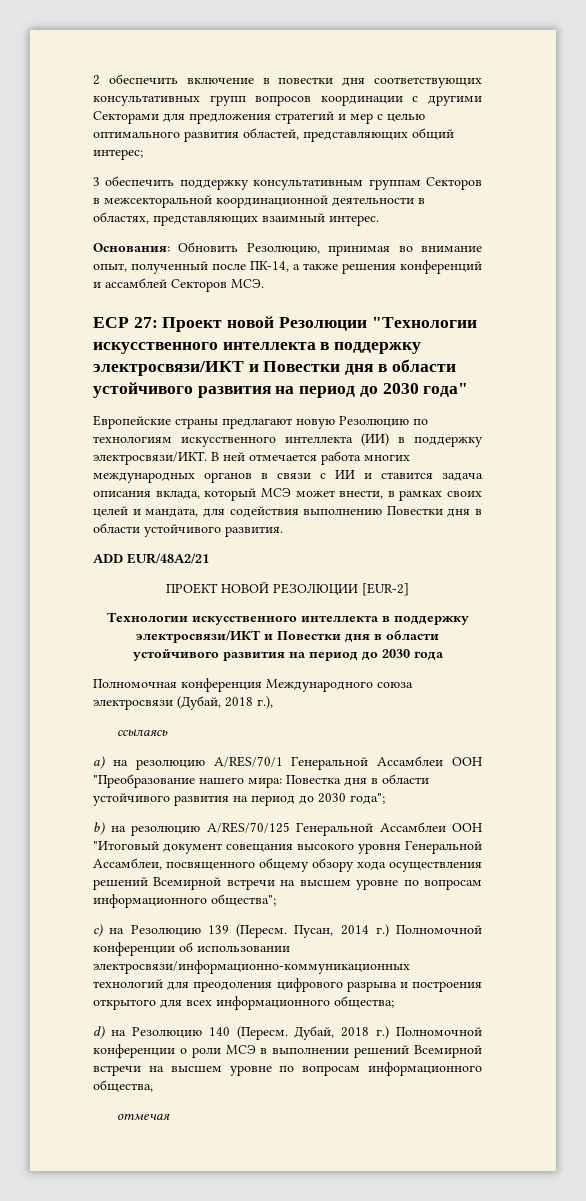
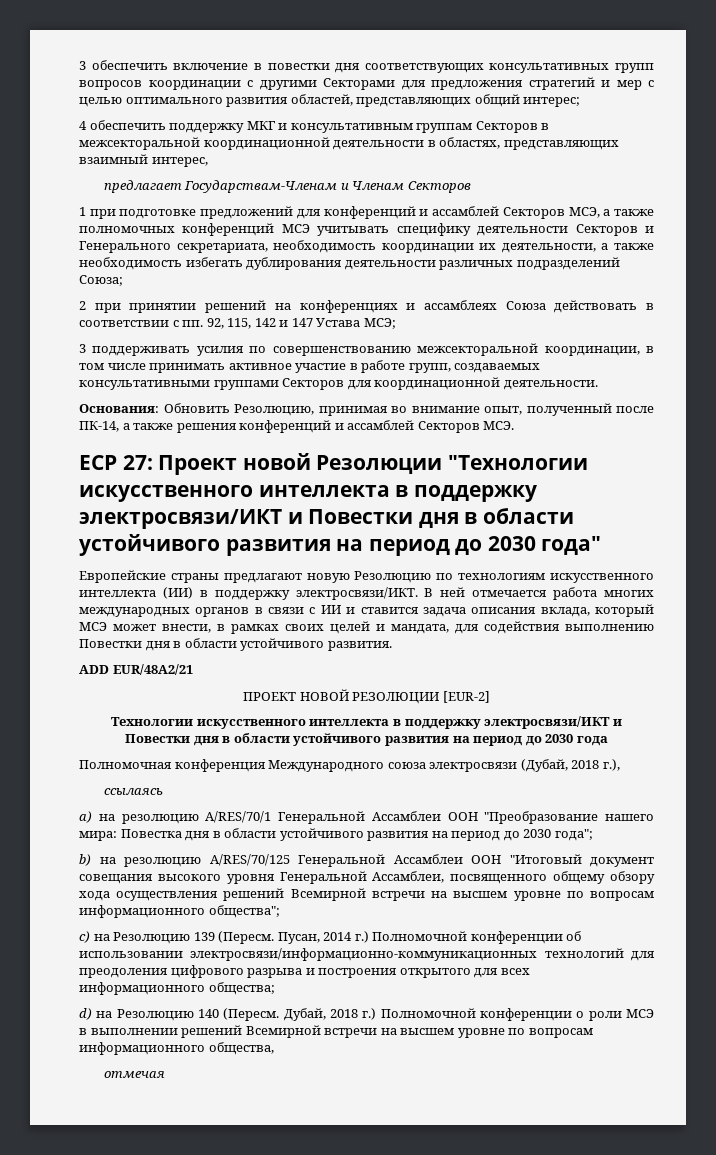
[93,75,100,85] 2 -> [79,61,86,70] 3
[93,177,100,186] 3 -> [79,121,87,130] 4
(249, 184) none -> [246,121,288,130] МКГ и
[329,215,379,226] интерес. -> [151,157,208,167] [103,180,471,193] [79,206,655,219] [79,223,654,236] [79,240,654,253] [79,257,620,270] [79,275,123,286] [79,300,654,313] [79,318,396,329] [79,343,654,356] [79,360,541,373] [79,377,598,390] интерес, // предлагает Государствам-Членам и Членам Секторов // 1 при подготовке предложений для конференций и ассамблей Секторов МСЭ, а также полномочных конференций МСЭ учитывать специфику деятельности Секторов и Генерального секретариата, необходимость координации их деятельности, а также необходимость избегать дублирования деятельности различных подразделений Союза; // 2 при принятии решений на конференциях и ассамблеях Союза действовать в соответствии с пп. 92, 115, 142 и 147 Устава МСЭ; // 3 поддерживать усилия по совершенствованию межсекторальной координации, в том числе принимать активное участие в работе групп, создаваемых консультативными группами Секторов для координационной деятельности.

